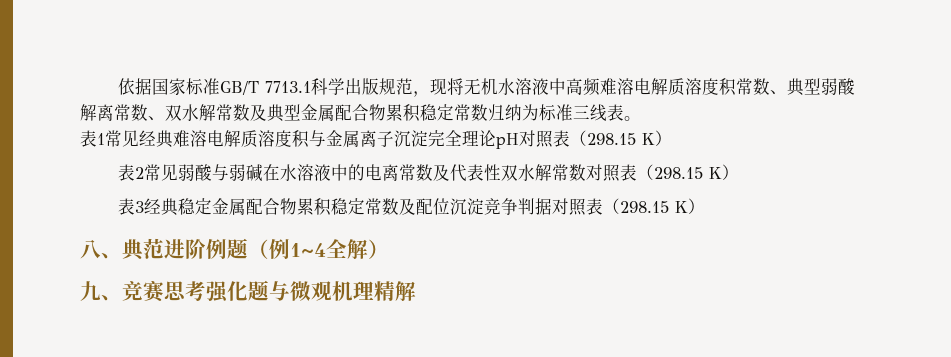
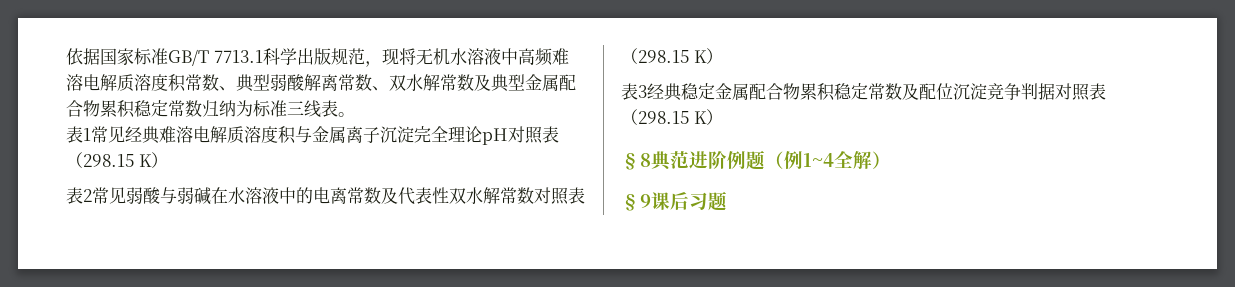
[80,239,122,259] 八、 -> [621,153,651,170] §8
[80,280,416,303] 九、竞赛思考强化题与微观机理精解 -> [621,191,727,211] §9课后习题

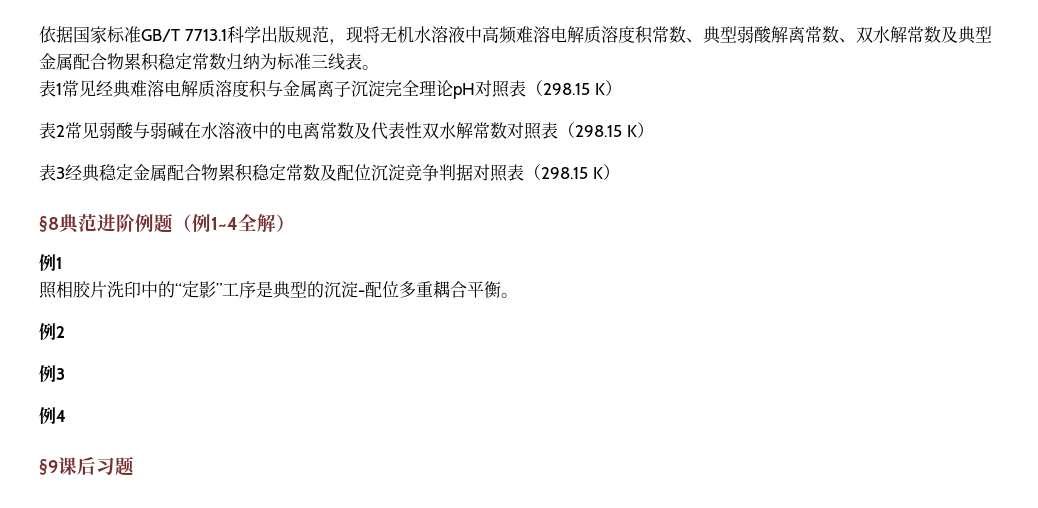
(891, 160) none -> [39,254,62,271] [39,280,518,299] [39,323,65,340] [39,365,65,382] [39,407,66,424] // 例1 // 照相胶片洗印中的“定影”工序是典型的沉淀-配位多重耦合平衡。 // 例2 // 例3 // 例4

